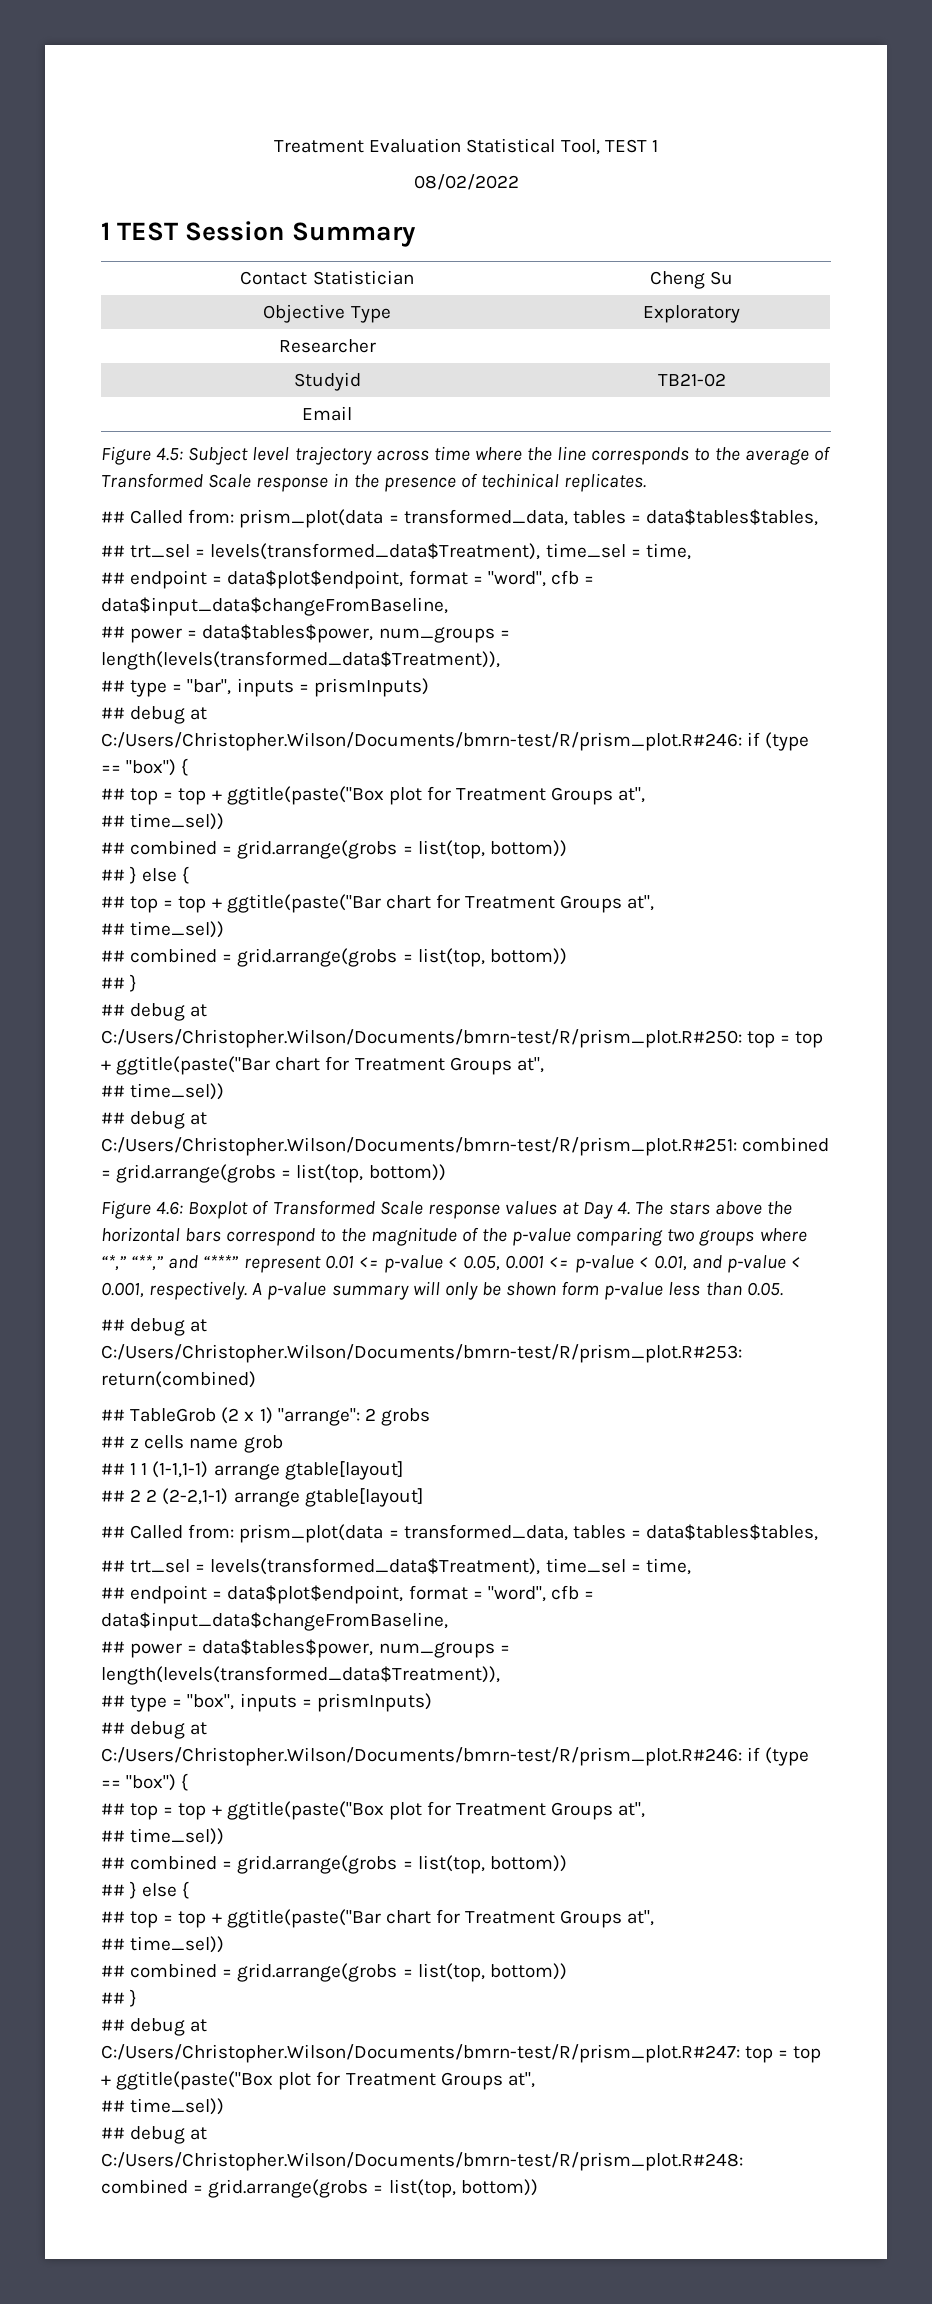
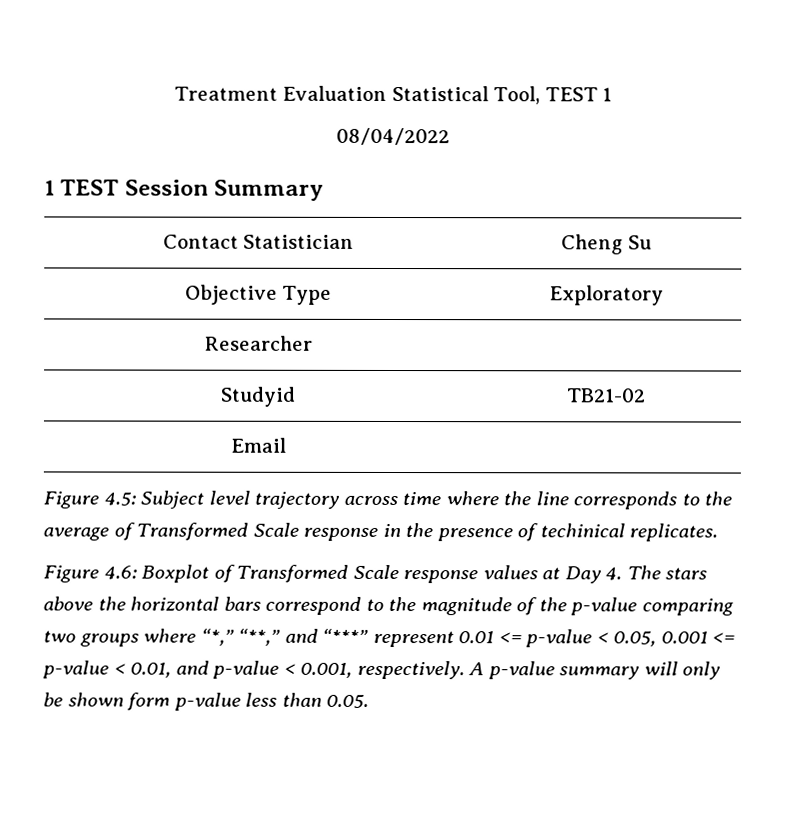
[413,174,519,190] 08/02/2022 -> [336,127,450,146] 08/04/2022
[101,509,819,528] [101,543,691,560] [101,570,595,589] [101,597,448,616] [101,624,510,643] [101,651,500,670] [101,678,429,697] [101,706,208,724] [101,732,810,751] [101,758,189,776] [101,786,646,805] [101,813,225,830] [101,840,567,859] [101,866,190,884] [101,894,655,913] [101,921,225,938] [101,948,567,967] [101,974,138,992] [101,1003,208,1021] [101,1029,824,1048] [101,1056,544,1075] [101,1083,225,1100] [101,1111,208,1129] [101,1137,830,1156] [101,1164,446,1183] // ## Called from: prism_plot(data = transformed_data, tables = data$tables$tables, // ## trt_sel = levels(transformed_data$Treatment), time_sel = time, // ## endpoint = data$plot$endpoint, format = "word", cfb = data$input_data$changeFromBaseline, // ## power = data$tables$power, num_groups = length(levels(transformed_data$Treatment)), // ## type = "bar", inputs = prismInputs) // ## debug at C:/Users/Christopher.Wilson/Documents/bmrn-test/R/prism_plot.R#246: if (type == "box") { // ## top = top + ggtitle(paste("Box plot for Treatment Groups at", // ## time_sel)) // ## combined = grid.arrange(grobs = list(top, bottom)) // ## } else { // ## top = top + ggtitle(paste("Bar chart for Treatment Groups at", // ## time_sel)) // ## combined = grid.arrange(grobs = list(top, bottom)) // ## } // ## debug at C:/Users/Christopher.Wilson/Documents/bmrn-test/R/prism_plot.R#250: top = top + ggtitle(paste("Bar chart for Treatment Groups at", // ## time_sel)) // ## debug at C:/Users/Christopher.Wilson/Documents/bmrn-test/R/prism_plot.R#251: combined = grid.arrange(grobs = list(top, bottom)) -> (719, 532) none
[101,1318,208,1336] [101,1344,742,1363] [101,1371,256,1388] [101,1407,430,1426] [101,1435,283,1453] [101,1461,403,1480] [101,1488,423,1507] [101,1524,819,1543] [101,1558,691,1575] [101,1585,595,1604] [101,1612,448,1631] [101,1639,510,1658] [101,1666,500,1685] [101,1693,432,1712] [101,1721,208,1739] [101,1747,810,1766] [101,1773,189,1791] [101,1801,646,1820] [101,1828,225,1845] [101,1855,567,1874] [101,1881,190,1899] [101,1909,655,1928] [101,1936,225,1953] [101,1963,567,1982] [101,1989,138,2007] [101,2018,208,2036] [101,2044,822,2063] [101,2071,535,2090] [101,2098,225,2115] [101,2126,208,2144] [101,2152,743,2171] [101,2179,538,2198] // ## debug at C:/Users/Christopher.Wilson/Documents/bmrn-test/R/prism_plot.R#253: return(combined) // ## TableGrob (2 x 1) "arrange": 2 grobs // ## z cells name grob // ## 1 1 (1-1,1-1) arrange gtable[layout] // ## 2 2 (2-2,1-1) arrange gtable[layout] // ## Called from: prism_plot(data = transformed_data, tables = data$tables$tables, // ## trt_sel = levels(transformed_data$Treatment), time_sel = time, // ## endpoint = data$plot$endpoint, format = "word", cfb = data$input_data$changeFromBaseline, // ## power = data$tables$power, num_groups = length(levels(transformed_data$Treatment)), // ## type = "box", inputs = prismInputs) // ## debug at C:/Users/Christopher.Wilson/Documents/bmrn-test/R/prism_plot.R#246: if (type == "box") { // ## top = top + ggtitle(paste("Box plot for Treatment Groups at", // ## time_sel)) // ## combined = grid.arrange(grobs = list(top, bottom)) // ## } else { // ## top = top + ggtitle(paste("Bar chart for Treatment Groups at", // ## time_sel)) // ## combined = grid.arrange(grobs = list(top, bottom)) // ## } // ## debug at C:/Users/Christopher.Wilson/Documents/bmrn-test/R/prism_plot.R#247: top = top + ggtitle(paste("Box plot for Treatment Groups at", // ## time_sel)) // ## debug at C:/Users/Christopher.Wilson/Documents/bmrn-test/R/prism_plot.R#248: combined = grid.arrange(grobs = list(top, bottom)) -> (370, 701) none

